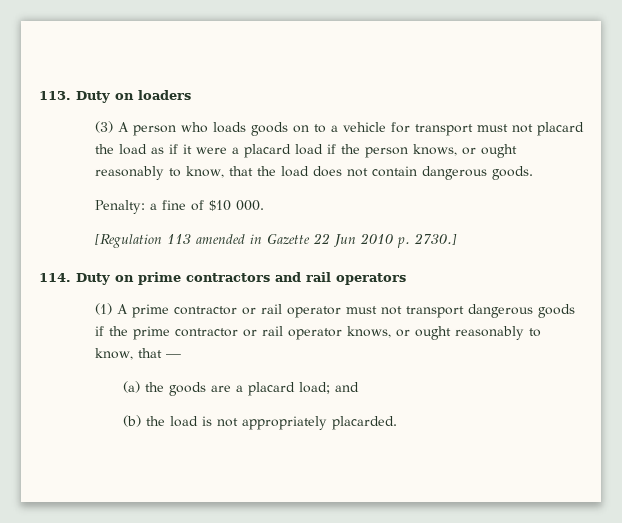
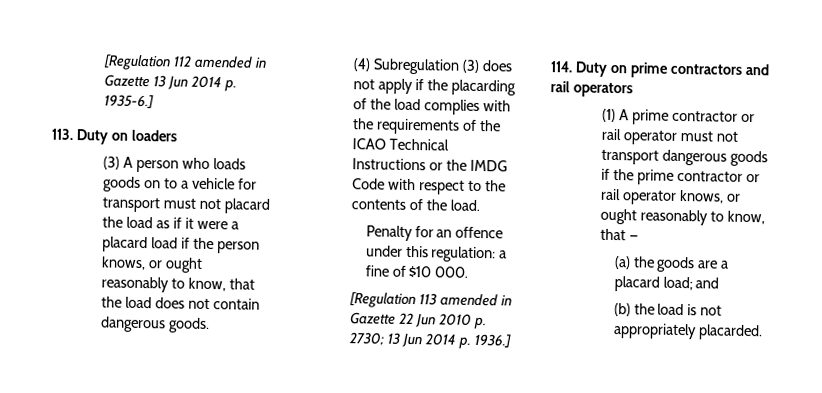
(39, 95) none -> [103,54,268,71] [104,74,238,92] [104,94,155,109] [Regulation 112 amended in Gazette 13 Jun 2014 p. 1935-6.] //
[94,200,145,214] Penalty: -> [353,58,514,75] [353,78,517,96] [353,98,512,116] [352,118,502,135] [352,138,450,151] [352,158,509,172] [352,178,507,195] [351,198,481,212] [365,225,504,242] [365,245,497,263] (4) Subregulation (3) does not apply if the placarding of the load complies with the requirements of the ICAO Technical Instructions or the IMDG Code with respect to the contents of the load. // Penalty for an offence under this regulation:
[413,233,457,245] 2730.] -> [349,332,512,349] 2730; 13 Jun 2014 p. 1936.]

